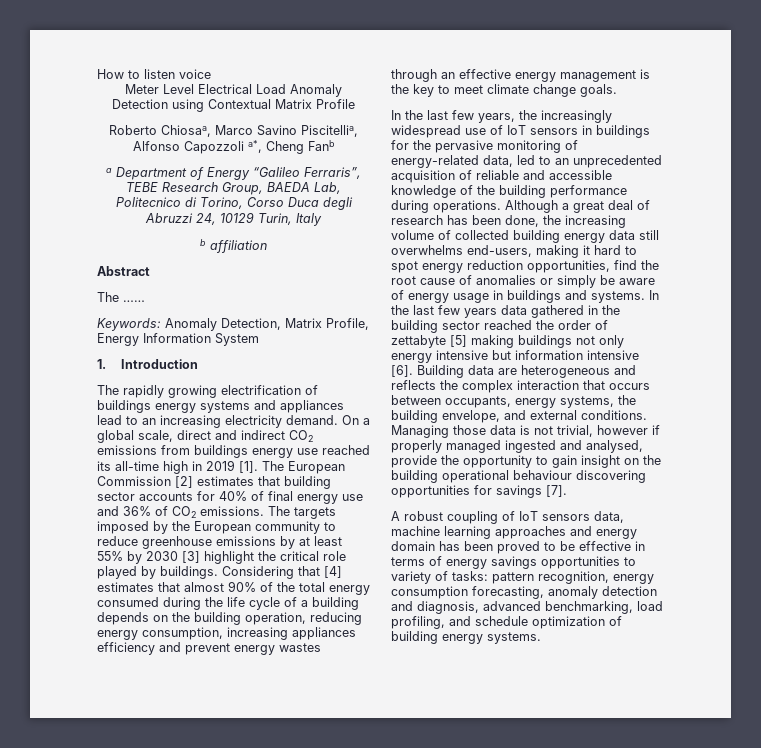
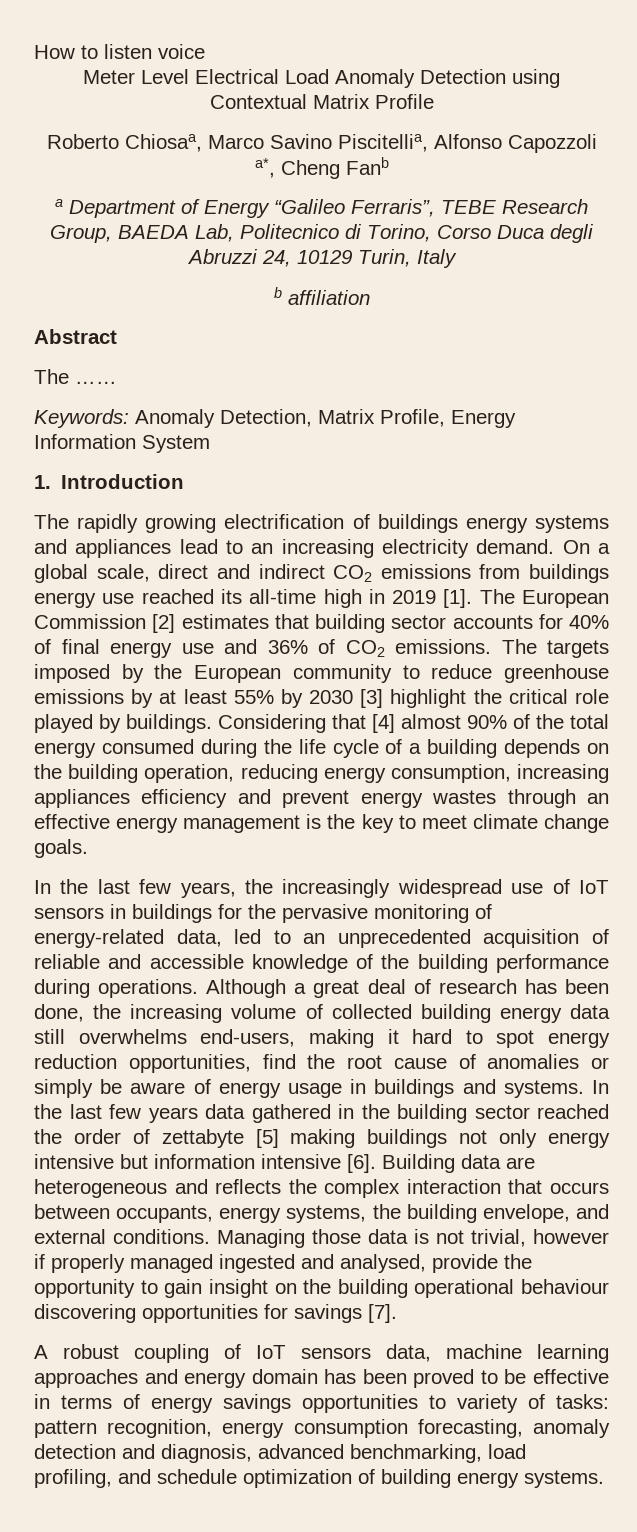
[97,582,180,592] estimates that -> (395, 723) none

